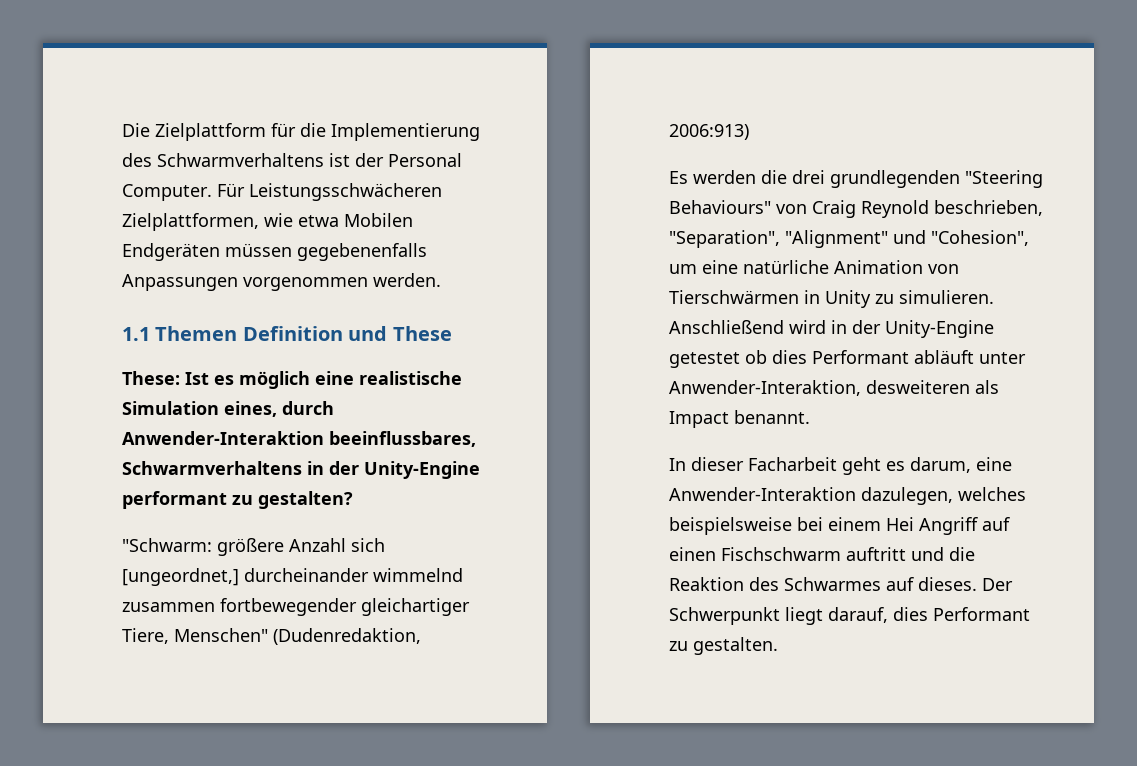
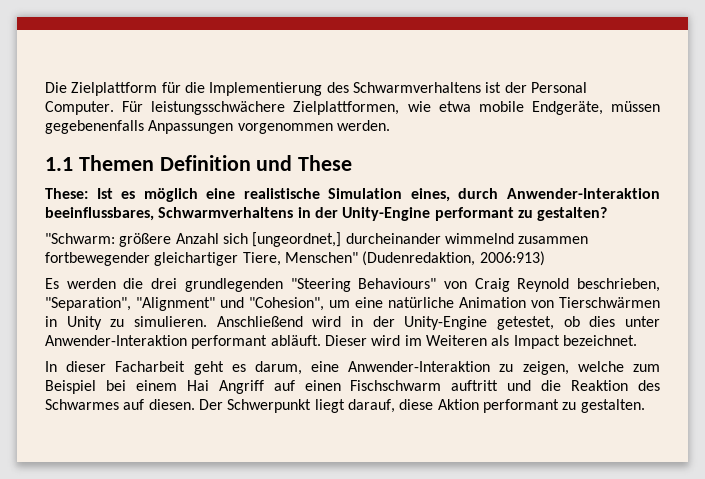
[249,183,442,201] Leistungsschwächeren -> [151,101,286,115] leistungsschwächere
[344,213,413,227] [122,243,220,261] Mobilen Endgeräten -> [478,101,603,115] mobile Endgeräte,
[669,352,740,368] getestet -> [497,316,554,330] getestet,
[812,350,1026,364] [669,380,970,396] Performant abläuft unter Anwender-Interaktion, desweiteren -> [625,316,660,327] [45,335,487,349] unter Anwender-Interaktion performant abläuft. Dieser wird im Weiteren
[734,410,810,424] benannt. -> [562,335,637,346] bezeichnet.
[861,487,1026,505] [669,517,792,535] dazulegen, welches beispielsweise -> [499,361,660,375] [45,380,96,394] zu zeigen, welche zum Beispiel
[886,517,914,531] Hei -> [186,380,209,391] Hai
[918,577,977,591] dieses. -> [148,399,195,410] diesen.
[893,607,1030,621] dies Performant -> [399,399,559,413] diese Aktion performant

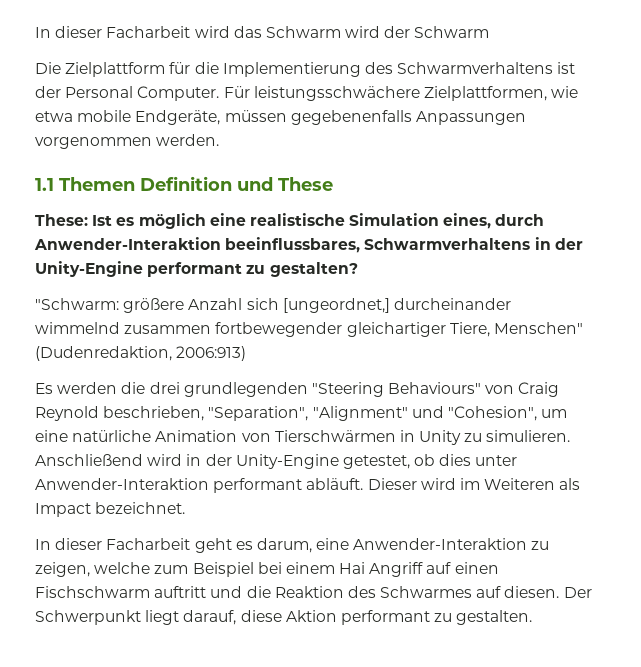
(45, 87) none -> [35,26,490,38] In dieser Facharbeit wird das Schwarm wird der Schwarm //

